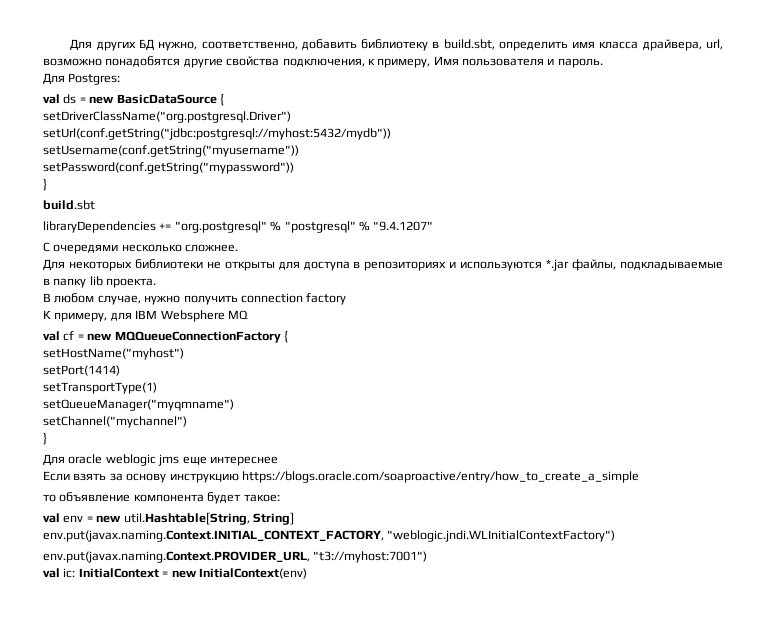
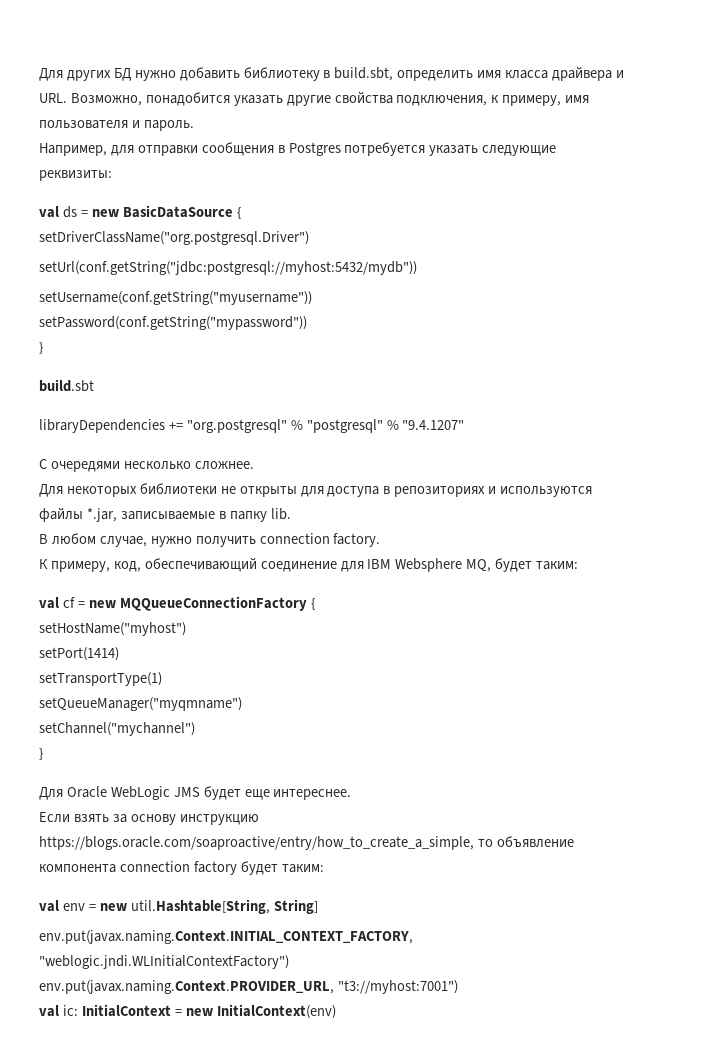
[158,41,298,51] нужно, соответственно, -> [134,70,176,81] нужно
[642,39,723,51] [43,56,181,67] драйвера, url, возможно понадобятся -> [552,66,624,81] [39,92,283,106] драйвера и URL. Возможно, понадобится указать
[433,56,459,65] Имя -> [565,95,590,103] имя
[43,73,121,85] Для Postgres: -> [39,142,557,156] [39,170,112,181] Например, для отправки сообщения в Postgres потребуется указать следующие реквизиты:
[546,259,723,271] [43,276,157,288] *.jar файлы, подкладываемые в папку lib проекта. -> [39,507,291,522] файлы *.jar, записываемые в папку lib.
[306,293,347,305] factory -> [333,533,381,547] factory.
[110,310,248,322] для IBM Websphere MQ -> [113,557,579,572] код, обеспечивающий соединение для IBM Websphere MQ, будет таким:
[68,454,278,466] oracle weblogic jms еще интереснее -> [66,786,352,800] Oracle WebLogic JMS будет еще интереснее.
[241,471,639,483] https://blogs.oracle.com/soaproactive/entry/how_to_create_a_simple // -> [39,836,474,850] https://blogs.oracle.com/soaproactive/entry/how_to_create_a_simple,
[207,492,280,504] будет такое: -> [119,861,324,875] connection factory будет таким:

